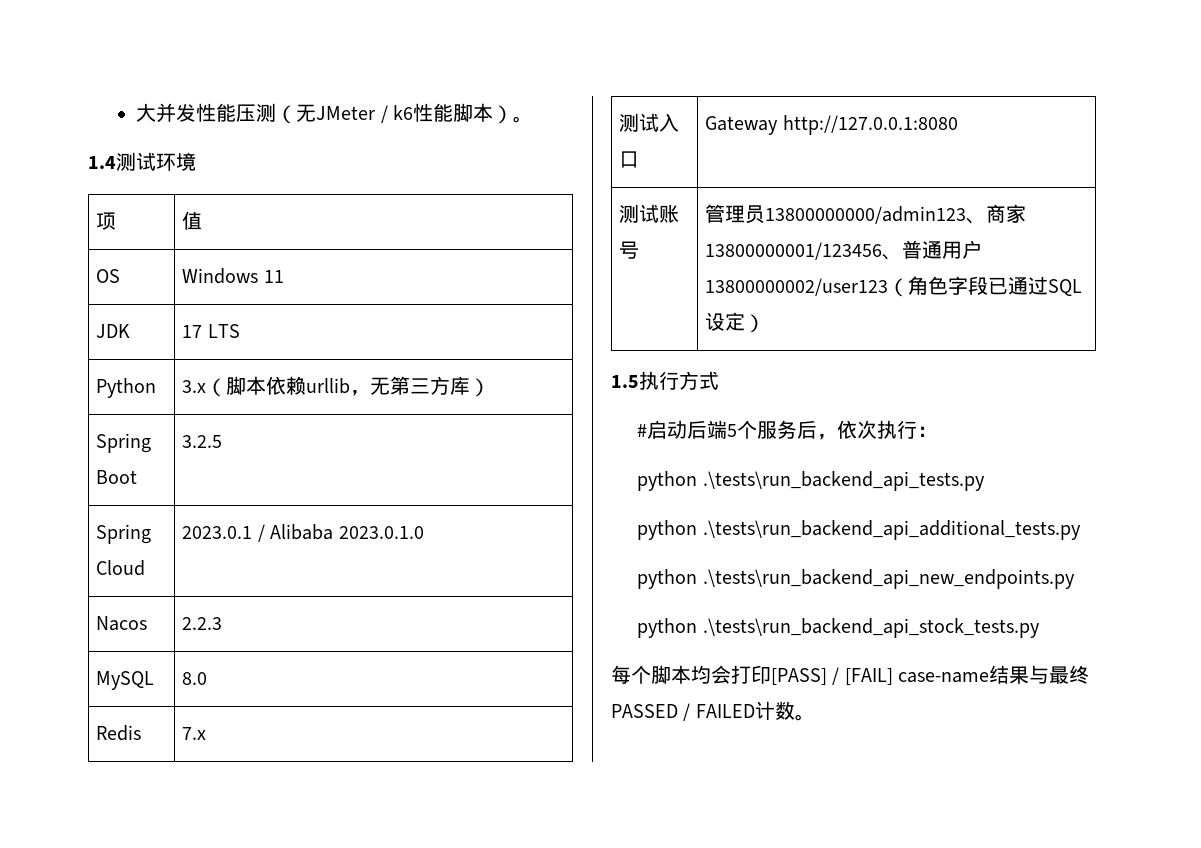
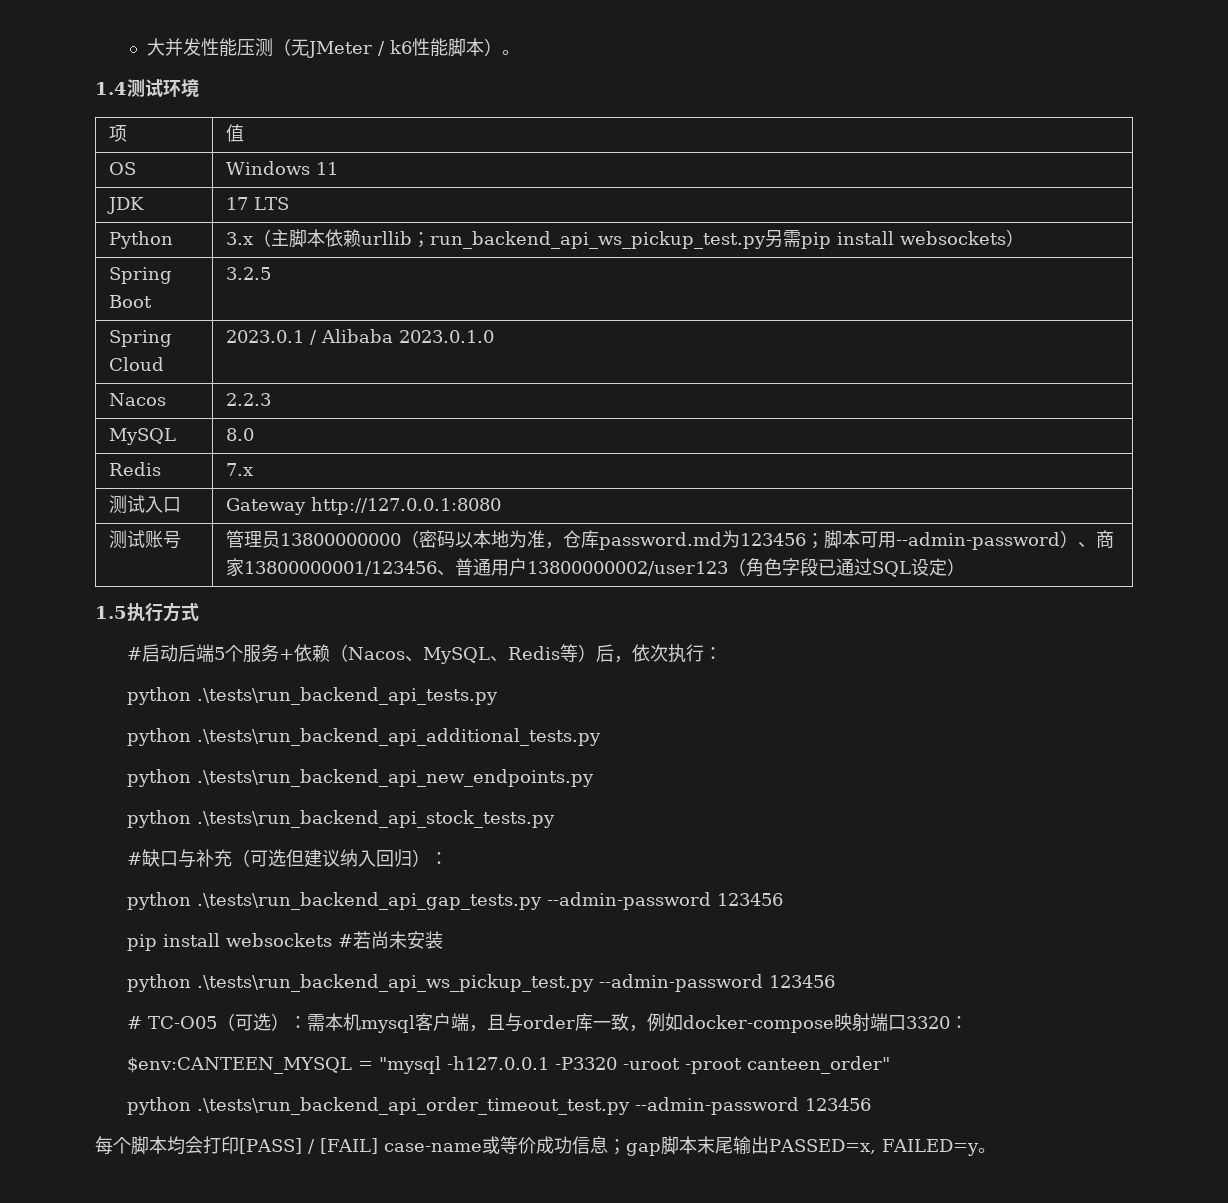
(227, 387) none -> [270,229,289,246] 主
[350,376,471,396] ，无第三方库 -> [411,230,1006,249] ；run_backend_api_ws_pickup_test.py另需pip install websockets
[765,206,967,224] 13800000000/admin123 -> [279,530,1078,550] 13800000000（密码以本地为准，仓库password.md为123456；脚本可用--admin-password）
(798, 429) none -> [278,644,596,664] +依赖（Nacos、MySQL、Redis等）
(1040, 628) none -> [126,849,448,868] [126,892,783,910] [126,931,443,951] [126,974,835,992] [126,1013,968,1033] [126,1056,890,1074] [126,1097,871,1115] // #缺口与补充（可选但建议纳入回归）： // python .\tests\run_backend_api_gap_tests.py --admin-password 123456 // pip install websockets #若尚未安装 // python .\tests\run_backend_api_ws_pickup_test.py --admin-password 123456 // # TC-O05（可选）：需本机mysql客户端，且与order库一致，例如docker-compose映射端口3320： // $env:CANTEEN_MYSQL = "mysql -h127.0.0.1 -P3320 -uroot -proot canteen_order" // python .\tests\run_backend_api_order_timeout_test.py --admin-password 123456
[989,665,1090,684] [611,701,795,721] 结果与最终PASSED / FAILED计数 -> [481,1136,979,1156] 或等价成功信息；gap脚本末尾输出PASSED=x, FAILED=y

